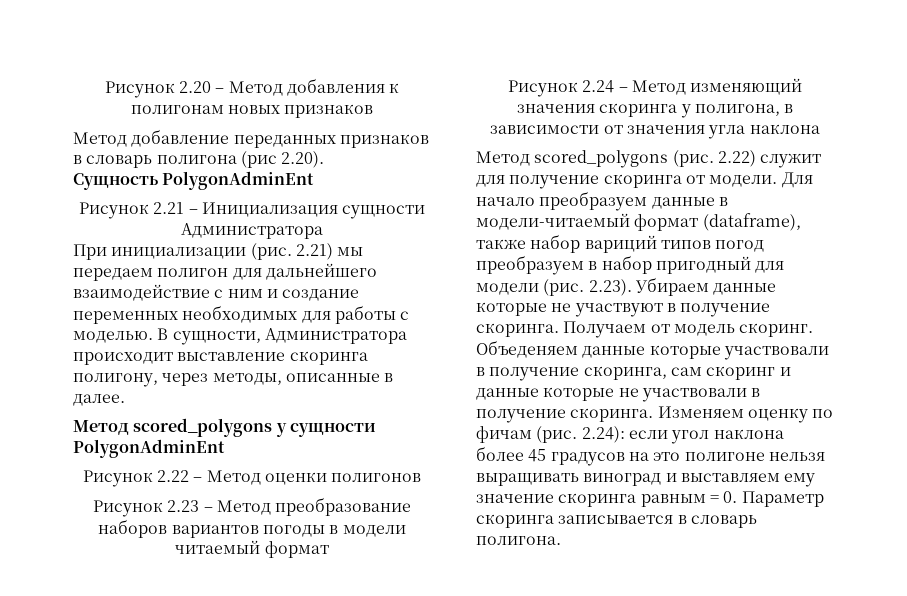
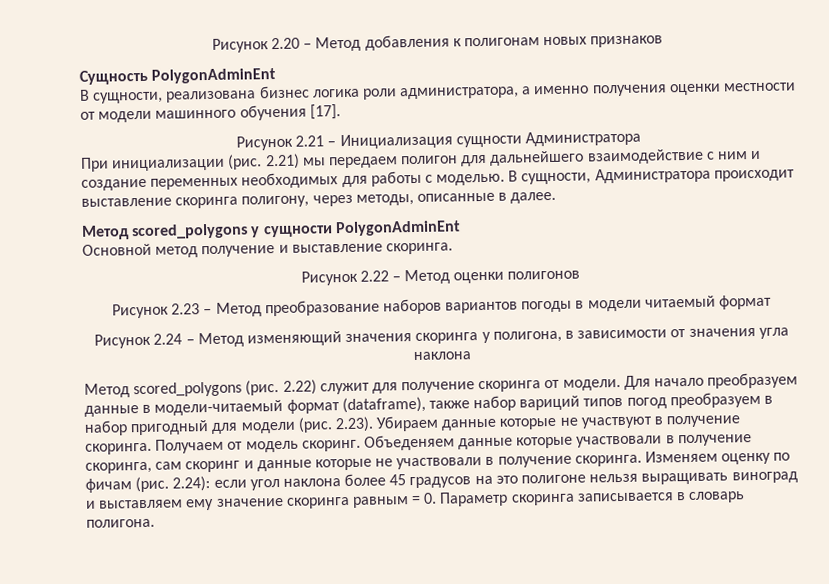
[73,129,429,148] [73,151,325,168] [73,171,315,190] Метод добавление переданных признаков в словарь полигона (рис 2.20). // Сущность PolygonAdminEnt -> [79,67,277,85] [80,82,797,104] [80,104,341,123] Сущность PolygonAdminEnt // В сущности, реализована бизнес логика роли администратора, а именно получения оценки местности от модели машинного обучения [17].
(225, 448) none -> [82,242,453,258] // Основной метод получение и выставление скоринга.

